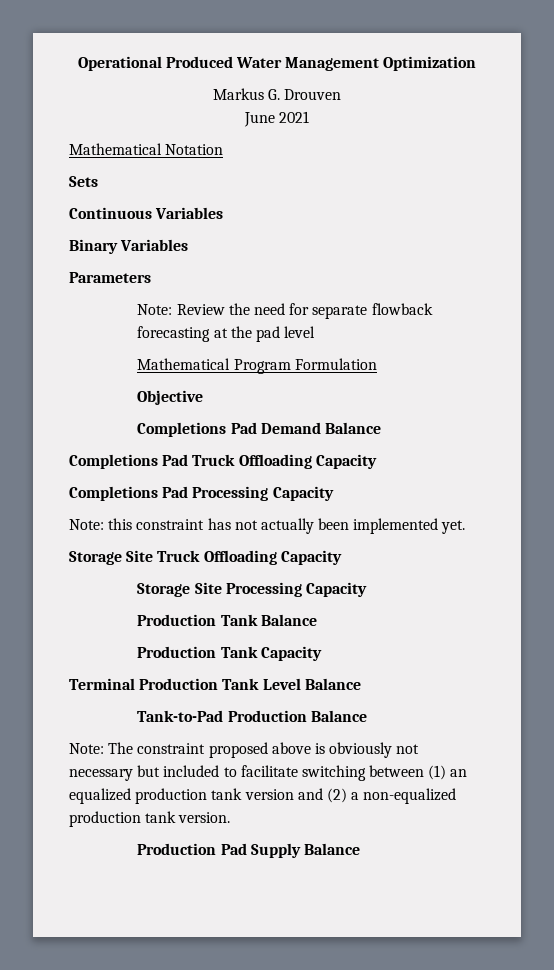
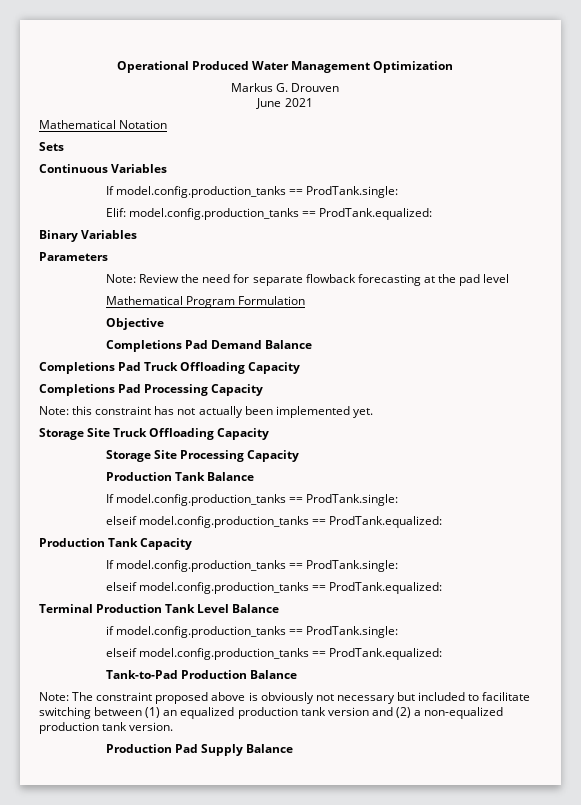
(224, 213) none -> [106,186,399,198] [106,208,433,220] // If model.config.production_tanks == ProdTank.single: // Elif: model.config.production_tanks == ProdTank.equalized:
[137,646,322,661] Production Tank Capacity -> [106,494,399,506] [106,516,443,528] [39,538,193,550] [106,560,399,572] [106,582,443,594] If model.config.production_tanks == ProdTank.single: // elseif model.config.production_tanks == ProdTank.equalized: // Production Tank Capacity // If model.config.production_tanks == ProdTank.single: // elseif model.config.production_tanks == ProdTank.equalized:
(361, 684) none -> [106,626,399,638] [106,648,443,660] // if model.config.production_tanks == ProdTank.single: // elseif model.config.production_tanks == ProdTank.equalized:

